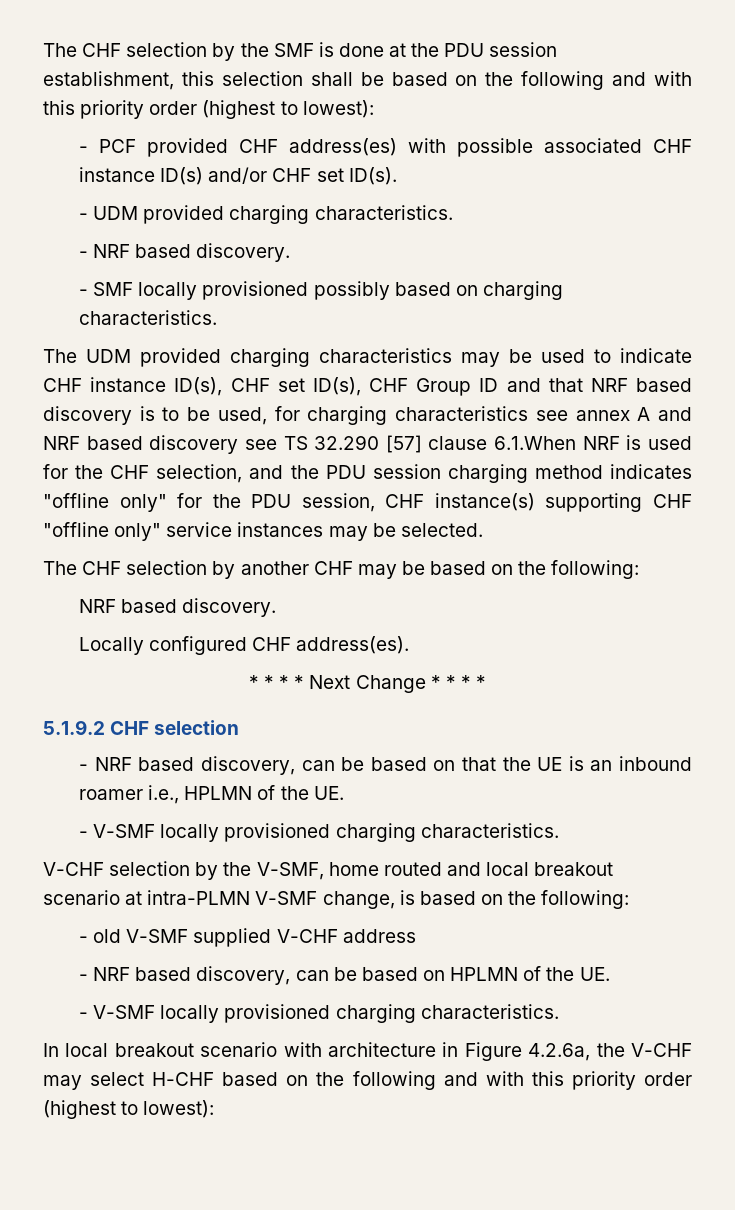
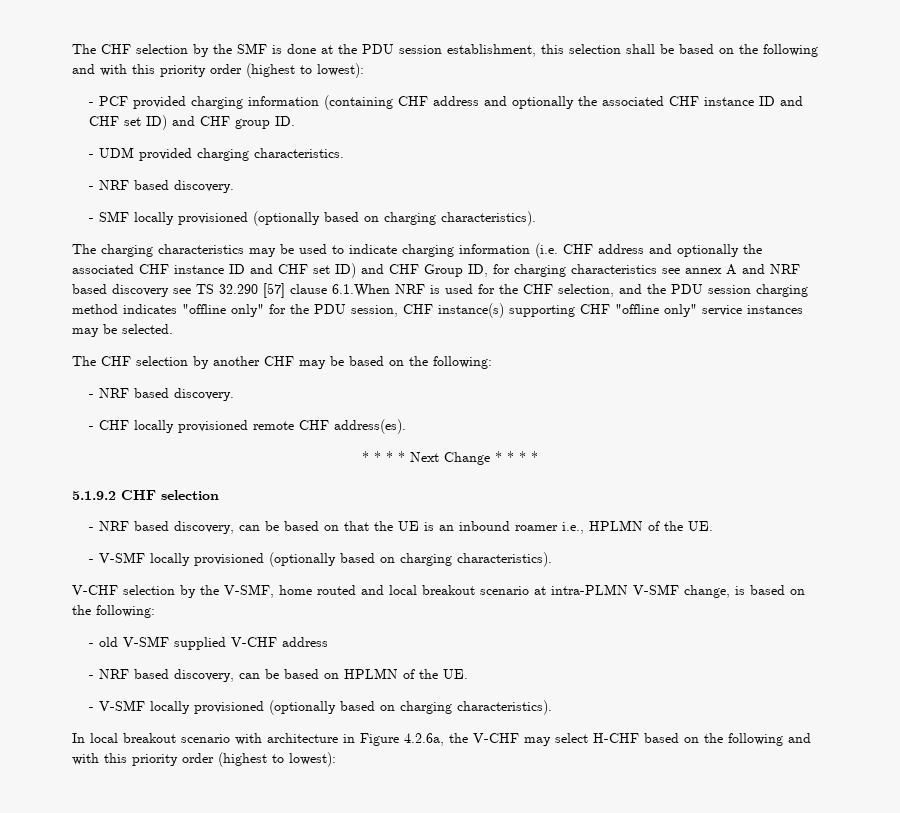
[239,138,693,157] [79,167,397,185] CHF address(es) with possible associated CHF instance ID(s) and/or CHF set ID(s). -> [190,95,803,110] [88,115,295,130] charging information (containing CHF address and optionally the associated CHF instance ID and CHF set ID) and CHF group ID.
[313,281,564,300] [79,310,218,325] [43,348,221,367] possibly based on charging characteristics. // The UDM provided -> [252,211,536,226] [72,244,96,254] (optionally based on charging characteristics). // The
[43,377,692,396] [43,406,267,425] CHF instance ID(s), CHF set ID(s), CHF Group ID and that NRF based discovery is to be used, -> [402,243,762,258] [72,263,488,278] charging information (i.e. CHF address and optionally the associated CHF instance ID and CHF set ID) and CHF Group ID,
[79,598,277,617] [79,636,248,655] NRF based discovery. // Locally configured -> [88,388,234,401] [88,420,294,433] - NRF based discovery. // - CHF locally provisioned remote
[335,823,559,842] charging characteristics. -> [268,552,552,567] (optionally based on charging characteristics).
[335,1004,559,1023] charging characteristics. -> [268,700,552,715] (optionally based on charging characteristics).

